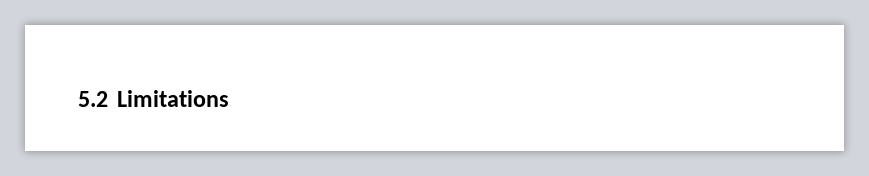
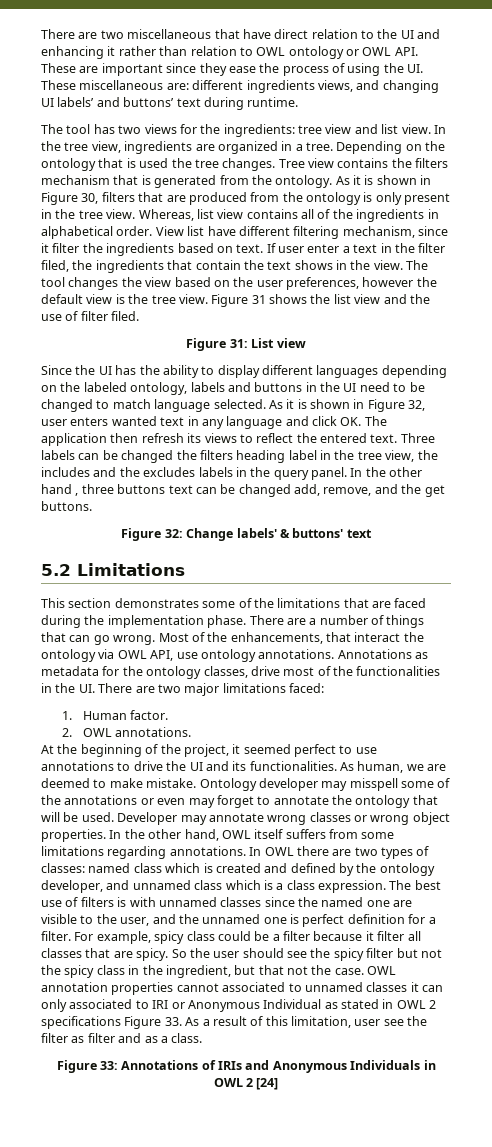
[78,90,229,107] 5.2 Limitations -> [41,29,441,39] [41,46,418,59] [41,63,424,76] [41,80,439,93] [41,97,299,110] [41,124,446,137] [41,141,446,154] [41,158,449,171] [41,175,432,188] [41,192,451,205] [41,209,439,222] [41,226,448,239] [41,243,446,256] [41,260,429,273] [41,277,437,290] [41,294,430,307] [41,311,140,321] [186,338,306,351] [41,365,447,378] [41,382,425,395] [41,399,426,412] [41,416,387,429] [41,433,435,446] [41,450,438,463] [41,467,423,480] [41,484,445,497] [41,501,92,511] [121,528,372,541] [41,563,186,576] [41,598,427,608] [41,615,425,628] [41,632,424,645] [41,649,428,662] [41,666,441,679] [41,683,324,696] [61,710,169,720] [61,727,192,737] [41,744,377,757] [41,761,447,773] [41,778,451,791] [41,795,438,808] [41,812,450,825] [41,829,395,842] [41,846,430,859] [41,863,435,876] [41,880,441,893] [41,897,413,907] [41,914,436,927] [41,931,421,944] [41,948,442,961] [41,965,397,978] [41,982,443,995] [41,999,437,1012] [41,1016,428,1029] [41,1033,203,1043] [56,1060,436,1073] [213,1078,279,1090] There are two miscellaneous that have direct relation to the UI and enhancing it rather than relation to OWL ontology or OWL API. These are important since they ease the process of using the UI. These miscellaneous are: different ingredients views, and changing UI labels’ and buttons’ text during runtime. // The tool has two views for the ingredients: tree view and list view. In the tree view, ingredients are organized in a tree. Depending on the ontology that is used the tree changes. Tree view contains the filters mechanism that is generated from the ontology. As it is shown in Figure 30, filters that are produced from the ontology is only present in the tree view. Whereas, list view contains all of the ingredients in alphabetical order. View list have different filtering mechanism, since it filter the ingredients based on text. If user enter a text in the filter filed, the ingredients that contain the text shows in the view. The tool changes the view based on the user preferences, however the default view is the tree view. Figure 31 shows the list view and the use of filter filed. // Figure 31: List view // Since the UI has the ability to display different languages depending on the labeled ontology, labels and buttons in the UI need to be changed to match language selected. As it is shown in Figure 32, user enters wanted text in any language and click OK. The application then refresh its views to reflect the entered text. Three labels can be changed the filters heading label in the tree view, the includes and the excludes labels in the query panel. In the other hand , three buttons text can be changed add, remove, and the get buttons. // Figure 32: Change labels' & buttons' text // 5.2 Limitations // This section demonstrates some of the limitations that are faced during the implementation phase. There are a number of things that can go wrong. Most of the enhancements, that interact the ontology via OWL API, use ontology annotations. Annotations as metadata for the ontology classes, drive most of the functionalities in the UI. There are two major limitations faced: // 1. Human factor. // 2. OWL annotations. // At the beginning of the project, it seemed perfect to use annotations to drive the UI and its functionalities. As human, we are deemed to make mistake. Ontology developer may misspell some of the annotations or even may forget to annotate the ontology that will be used. Developer may annotate wrong classes or wrong object properties. In the other hand, OWL itself suffers from some limitations regarding annotations. In OWL there are two types of classes: named class which is created and defined by the ontology developer, and unnamed class which is a class expression. The best use of filters is with unnamed classes since the named one are visible to the user, and the unnamed one is perfect definition for a filter. For example, spicy class could be a filter because it filter all classes that are spicy. So the user should see the spicy filter but not the spicy class in the ingredient, but that not the case. OWL annotation properties cannot associated to unnamed classes it can only associated to IRI or Anonymous Individual as stated in OWL 2 specifications Figure 33. As a result of this limitation, user see the filter as filter and as a class. // Figure 33: Annotations of IRIs and Anonymous Individuals in OWL 2 [24]

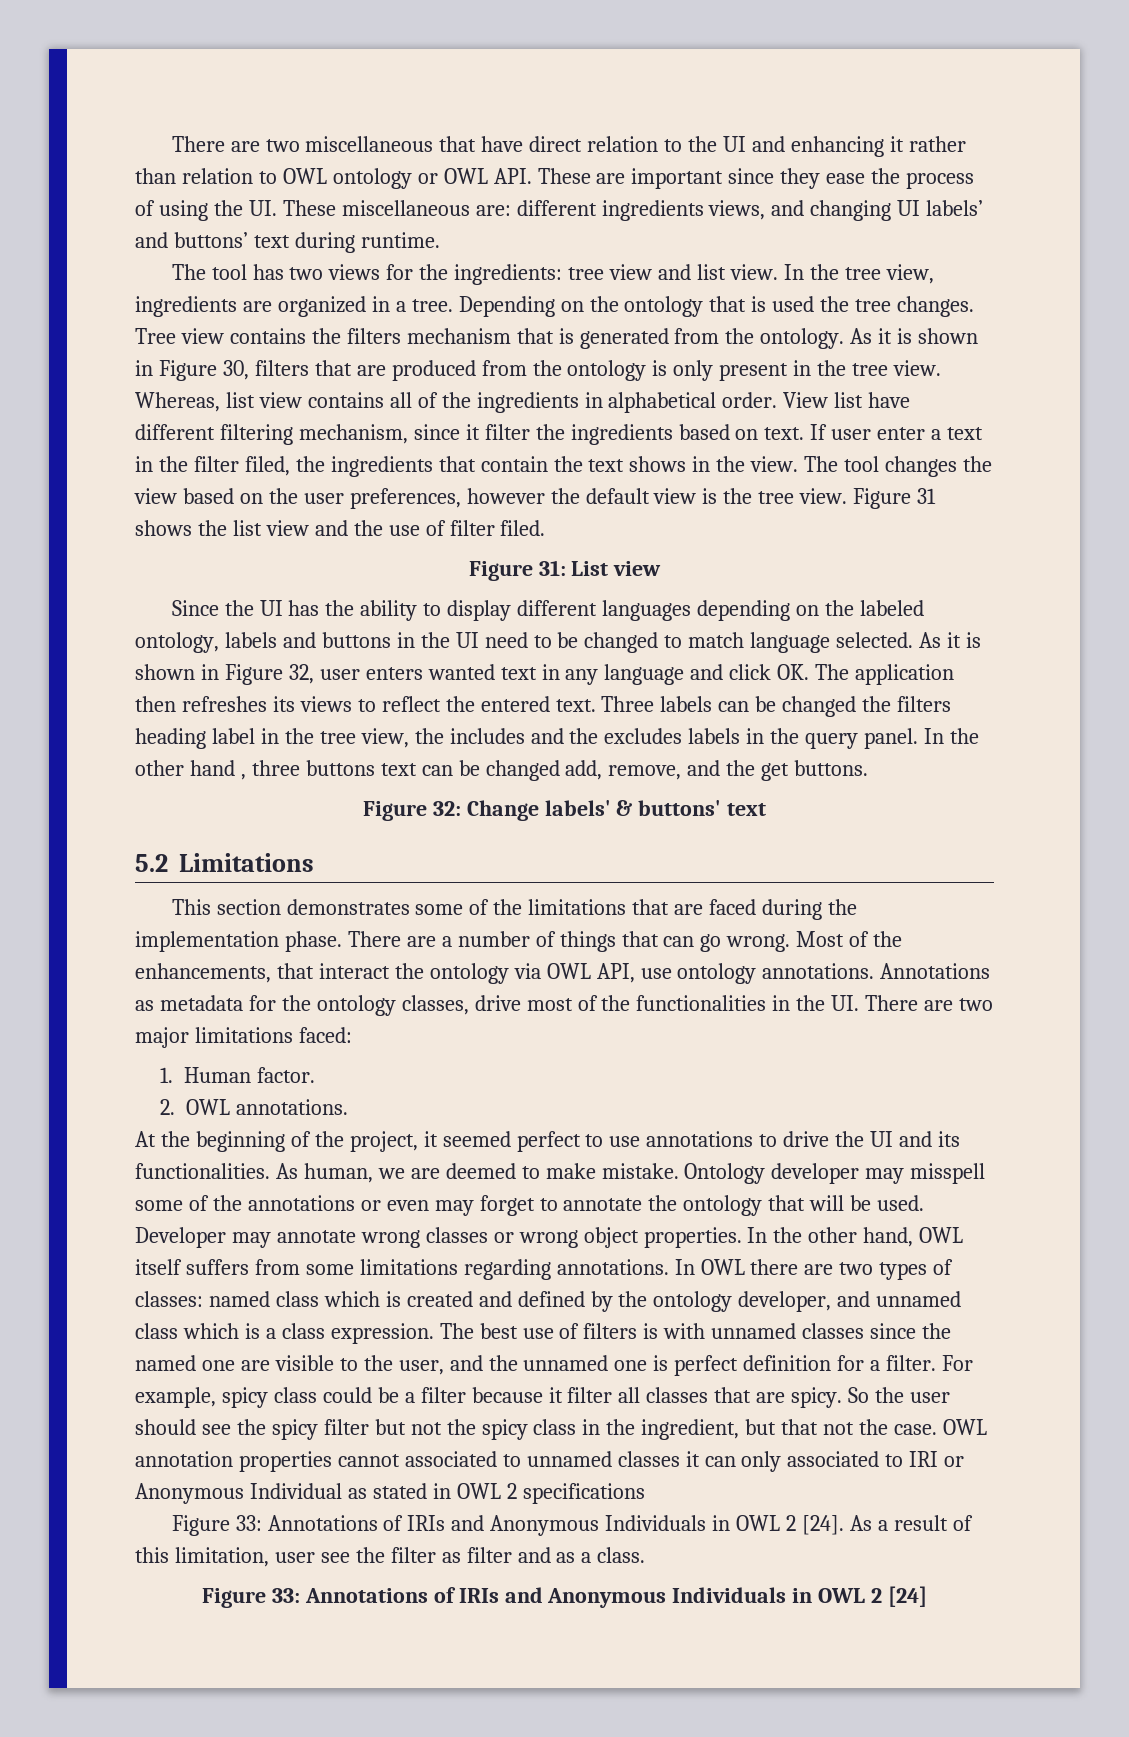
[141,433,184,443] refresh -> [181,696,267,712] refreshes
[124,1016,182,1029] Figure 33. -> [171,1515,845,1536] // Figure 33: Annotations of IRIs and Anonymous Individuals in OWL 2 [24].

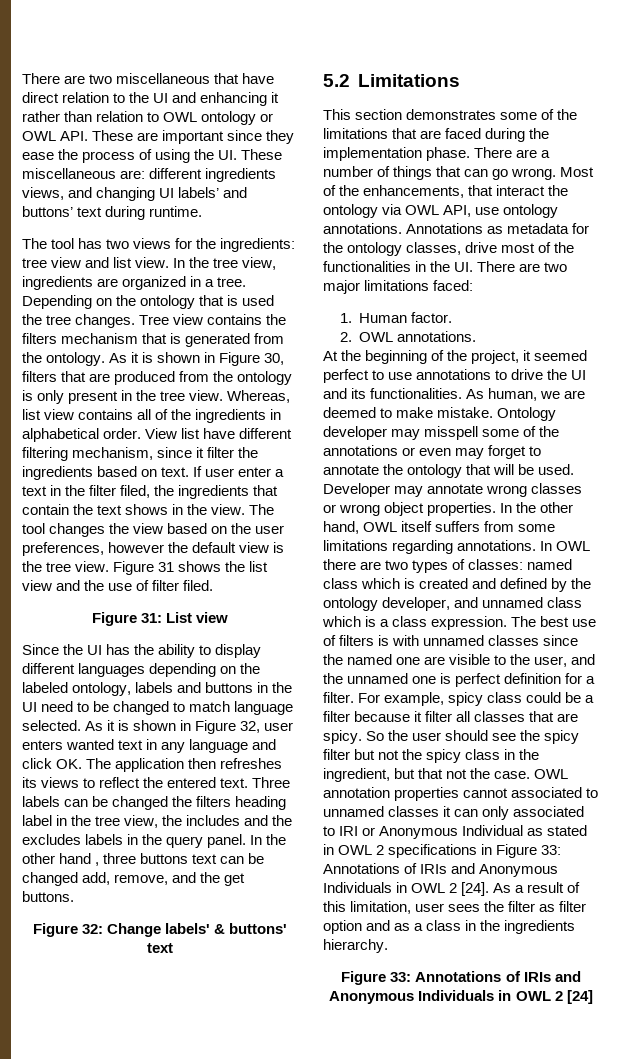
(645, 1493) // -> [481,844,493,855] in
[320,1552,350,1563] see -> [448,904,481,912] sees
(512, 1555) none -> [323,920,362,934] option
[597,1547,646,1563] class. -> [426,920,576,934] [323,939,388,953] class in the ingredients hierarchy.

